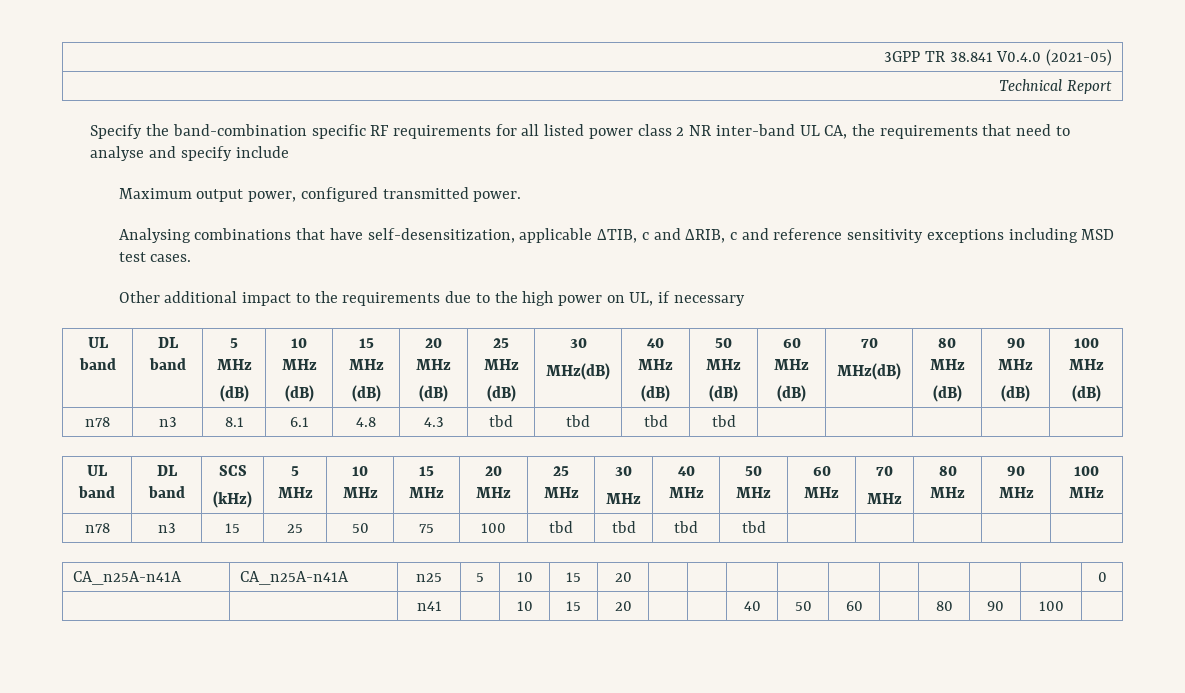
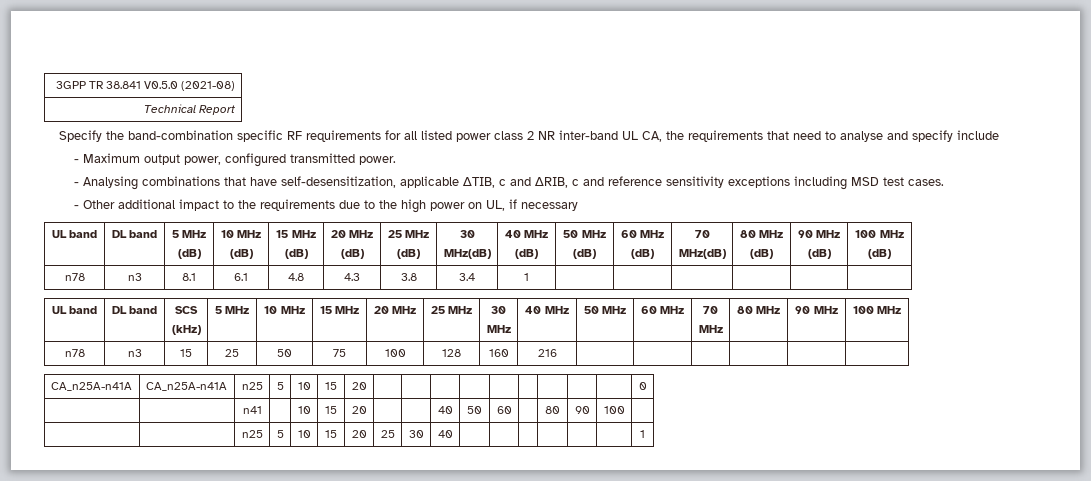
[996,49,1113,66] V0.4.0 (2021-05) -> [144,81,236,91] V0.5.0 (2021-08)
(289, 152) none -> [73,159,79,163] -
(522, 196) none -> [73,182,79,186] -
(192, 258) none -> [73,205,79,209] -
[489,415,513,427] [566,415,590,427] [643,415,668,427] [711,415,736,427] tbd | tbd | tbd | tbd -> [400,273,417,281] [459,273,475,281] [524,273,529,281] 3.8 | 3.4 | 1 |
[549,521,573,533] [611,521,636,533] [674,521,698,533] [741,521,766,533] tbd | tbd | tbd | tbd -> [442,349,461,357] [488,349,509,357] [537,349,557,357] 128 | 160 | 216 |
(1064, 606) none -> [241,430,263,438] [276,430,284,438] [297,430,311,438] [325,430,337,438] [351,430,367,438] [380,430,395,438] [408,430,424,438] [437,430,453,438] [640,430,645,438] // | | n25 | 5 | 10 | 15 | 20 | 25 | 30 | 40 | | | | | | | 1

